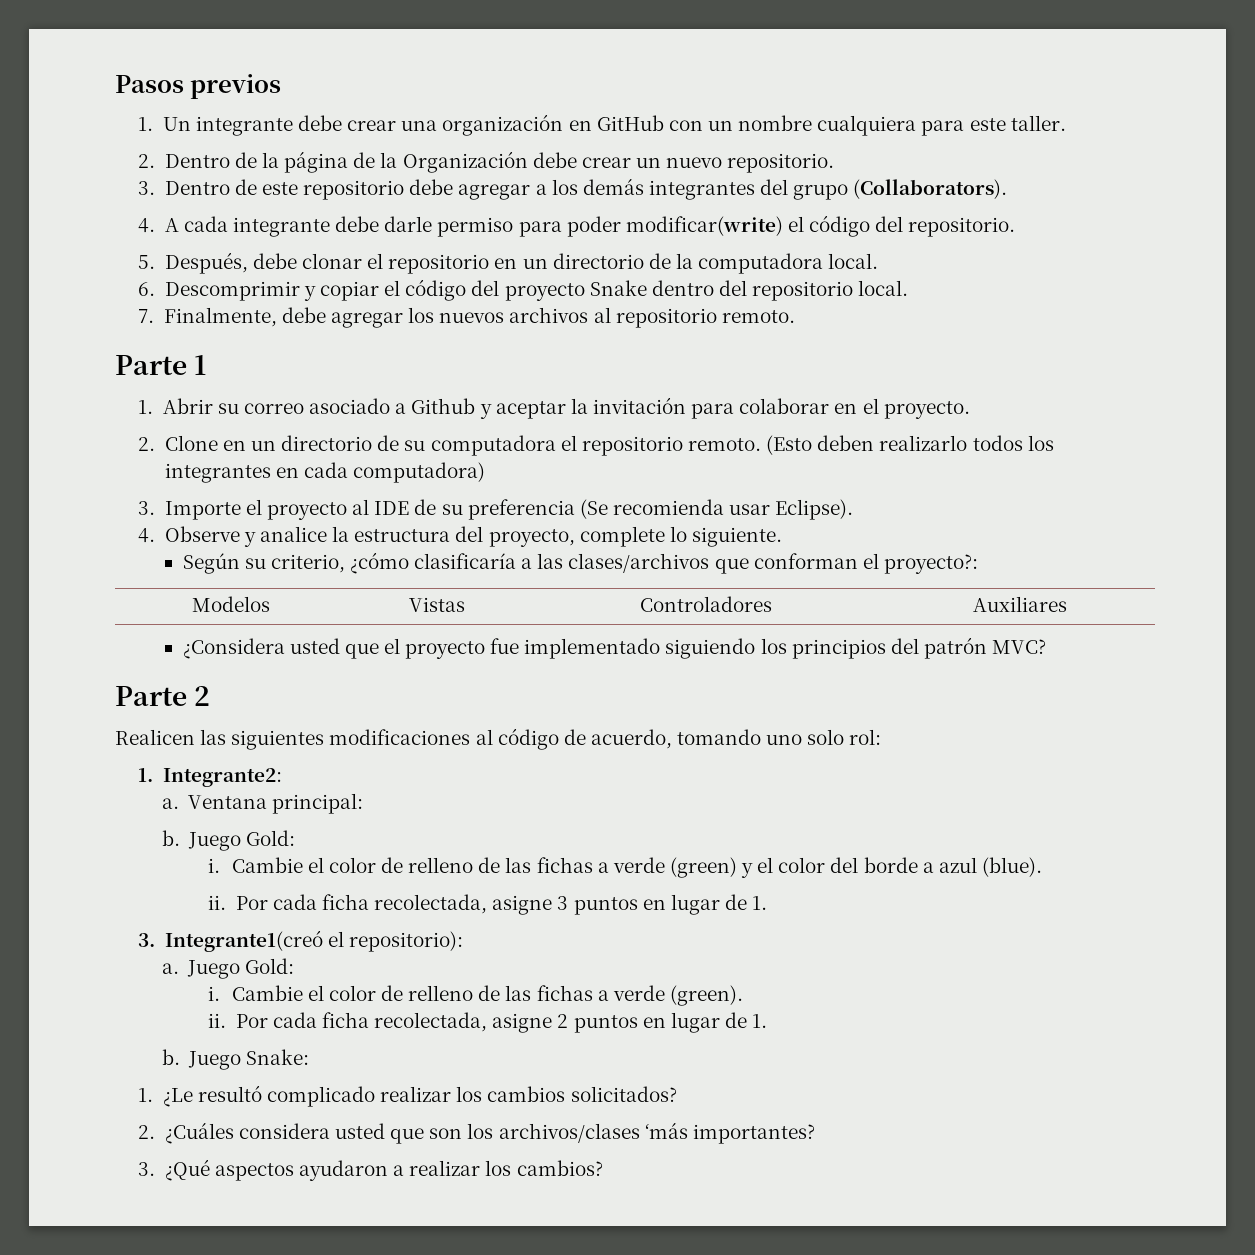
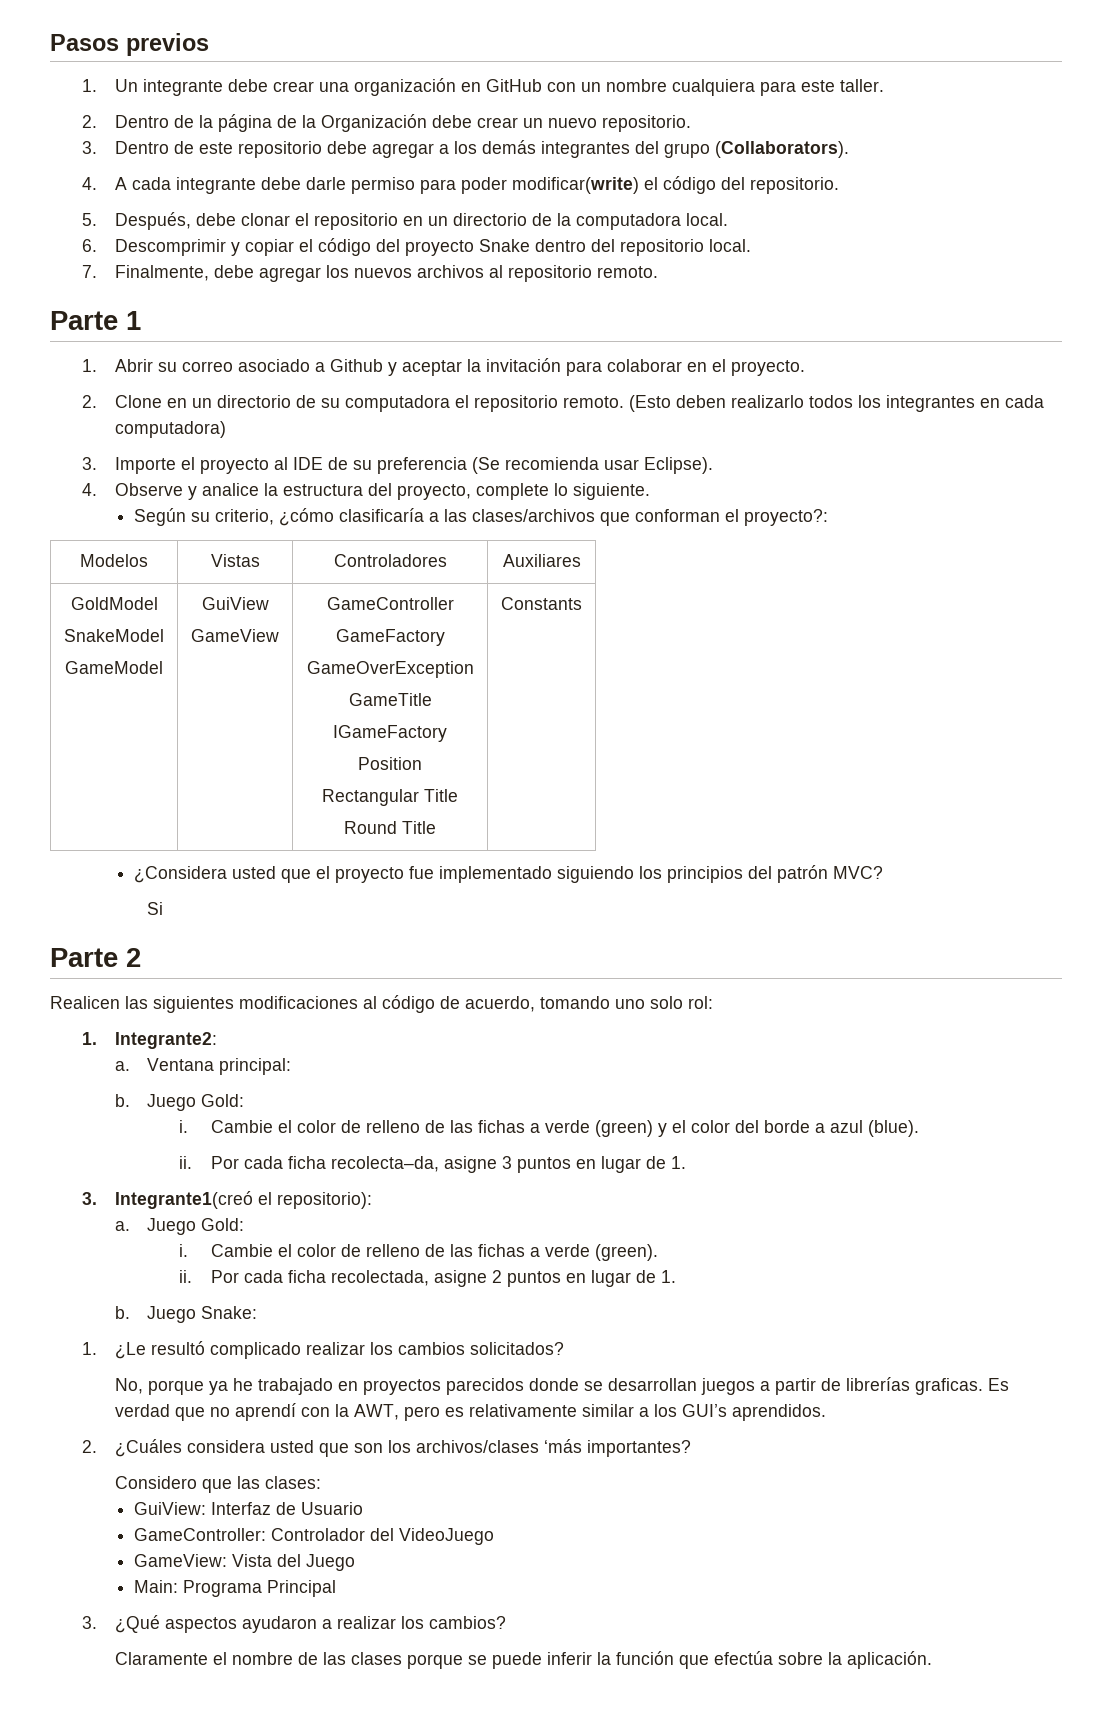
(1067, 604) none -> [70,597,158,610] [64,629,164,642] [65,661,163,674] [201,597,269,610] [191,629,279,642] [326,597,454,610] [335,629,445,646] [306,661,474,678] [348,693,432,706] [333,725,447,742] [358,757,422,770] [322,789,458,806] [344,821,436,834] [501,597,582,610] // GoldModel // SnakeModel // GameModel | GuiView // GameView | GameController // GameFactory // GameOverException // GameTitle // IGameFactory // Position // Rectangular Title // Round Title | Constants
(1047, 646) none -> [146,902,163,915] // Si
[374,894,488,914] recolectada, -> [331,1156,440,1172] recolecta–da,
(677, 1094) none -> [114,1377,1009,1395] [114,1403,826,1421] // No, porque ya he trabajado en proyectos parecidos donde se desarrollan juegos a partir de librerías graficas. Es verdad que no aprendí con la AWT, pero es relativamente similar a los GUI’s aprendidos.
(815, 1134) none -> [114,1476,321,1493] [133,1502,363,1515] [133,1528,494,1545] [133,1554,355,1571] [133,1580,336,1597] // Considero que las clases: // GuiView: Interfaz de Usuario // GameController: Controlador del VideoJuego // GameView: Vista del Juego // Main: Programa Principal
(603, 1168) none -> [114,1651,932,1669] // Claramente el nombre de las clases porque se puede inferir la función que efectúa sobre la aplicación.

